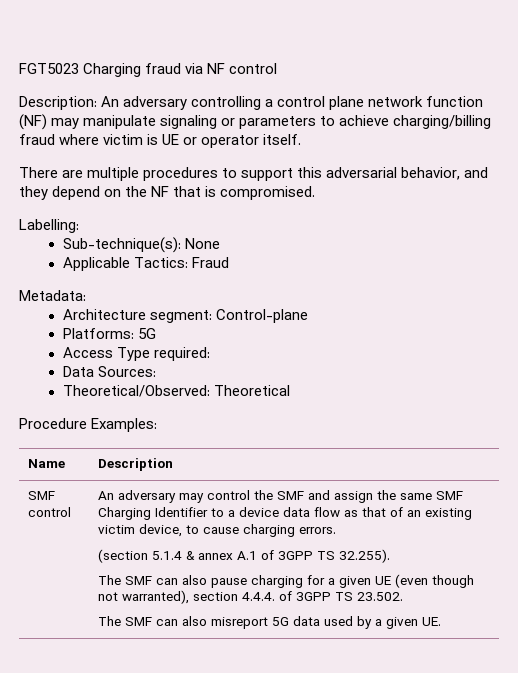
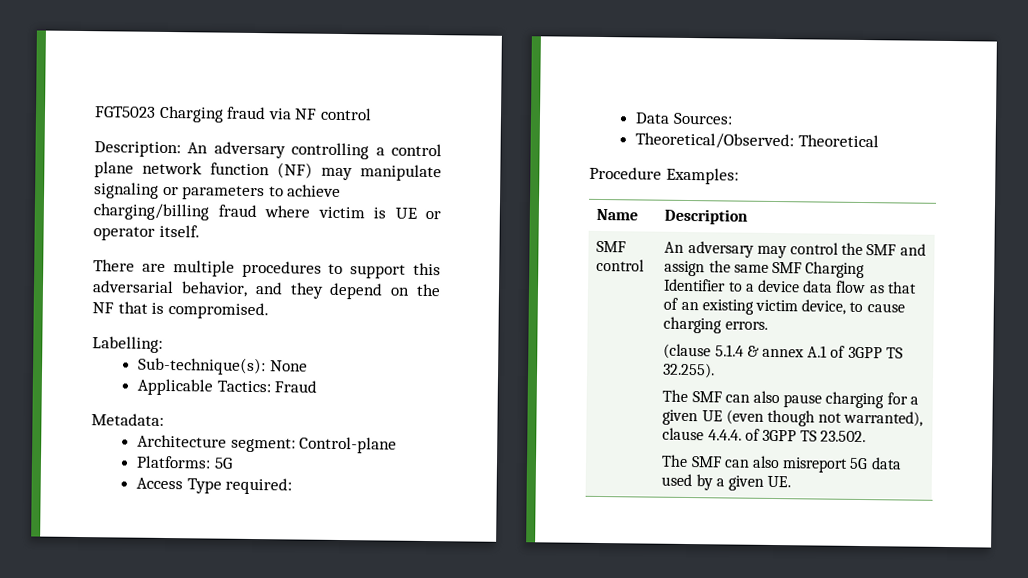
[97,549,148,563] (section -> [663,343,712,360] (clause
[192,592,238,601] section -> [662,427,705,441] clause

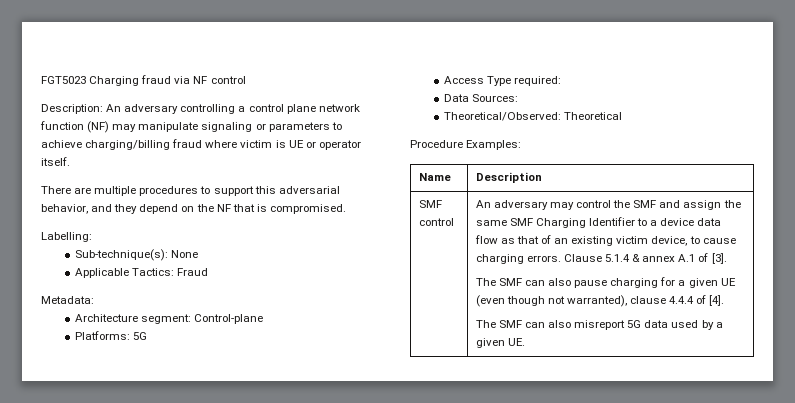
[663,343,712,360] // (clause -> [563,254,602,262] Clause
[847,346,903,359] [662,362,716,379] 3GPP TS 32.255). -> [711,253,727,264] [3].
[707,428,867,443] 4.4.4. of 3GPP TS 23.502. -> [669,295,725,306] 4.4.4 of [4].

